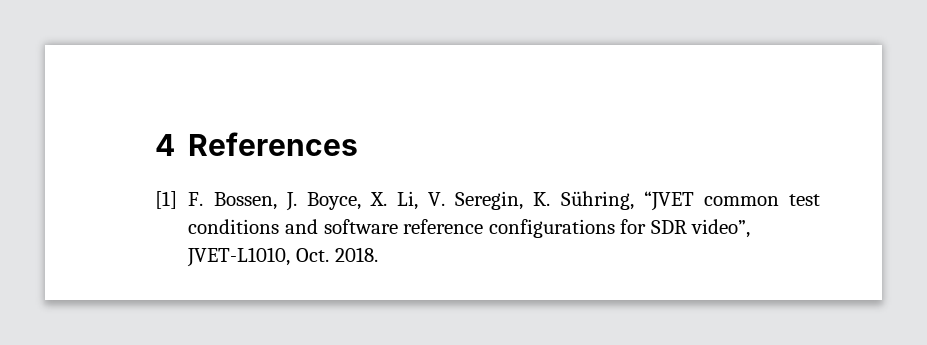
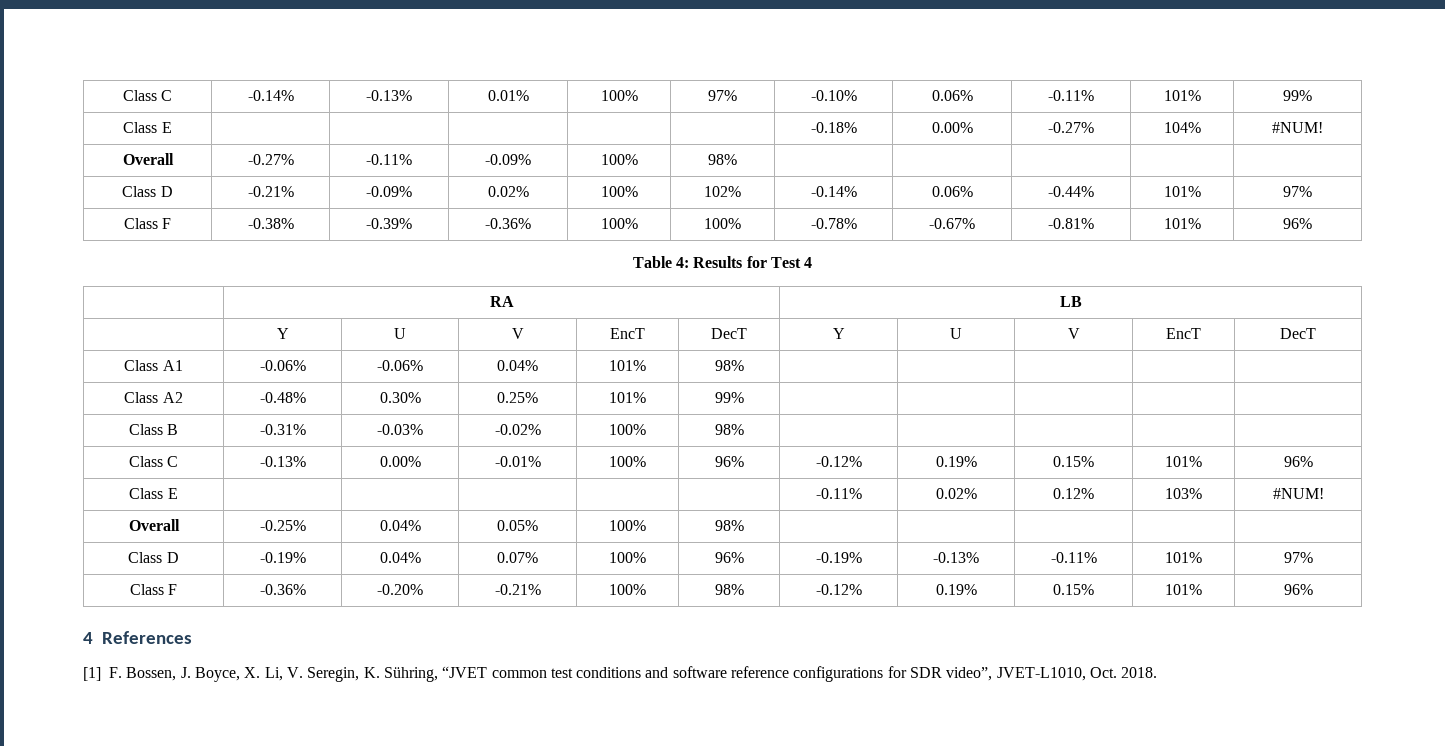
(155, 145) none -> [122,90,173,101] [247,90,294,101] [366,90,412,101] [487,90,529,101] [600,90,638,101] [708,90,738,101] [810,90,857,101] [931,90,973,101] [1048,90,1094,101] [1163,90,1201,101] [1283,90,1312,101] [123,122,172,133] [810,122,857,133] [931,122,973,133] [1048,122,1094,133] [1163,122,1201,133] [1272,122,1323,133] [122,153,174,165] [247,154,294,165] [366,154,412,165] [485,154,531,165] [600,154,638,165] [708,154,738,165] [122,186,173,197] [247,186,294,197] [366,186,412,197] [487,186,529,197] [600,186,638,197] [704,186,742,197] [810,186,857,197] [931,186,973,197] [1048,186,1094,197] [1163,186,1201,197] [1283,186,1312,197] [123,218,172,229] [247,218,294,229] [366,218,412,229] [485,218,531,229] [600,218,638,229] [704,218,742,229] [810,218,857,229] [929,218,976,229] [1048,218,1094,229] [1163,218,1201,229] [1283,218,1312,229] [632,256,813,268] [489,296,514,307] [1059,296,1082,307] [276,328,289,339] [394,328,406,339] [511,328,524,339] [610,328,646,339] [711,328,748,339] [832,328,845,339] [950,328,963,339] [1067,328,1080,339] [1166,328,1201,339] [1280,328,1316,339] [124,360,183,371] [259,360,306,371] [377,360,423,371] [497,360,538,371] [609,360,647,371] [714,360,744,371] [124,392,183,403] [259,392,306,403] [379,392,421,403] [497,392,538,403] [609,392,647,403] [714,392,744,403] [128,424,179,435] [259,424,306,435] [377,424,423,435] [494,424,541,435] [609,424,647,435] [714,424,744,435] [128,456,179,467] [259,456,306,467] [379,456,421,467] [494,456,541,467] [609,456,647,467] [714,456,744,467] [815,456,862,467] [935,456,977,467] [1053,456,1094,467] [1165,456,1202,467] [1283,456,1313,467] [129,488,178,499] [815,488,862,499] [935,488,977,499] [1053,488,1094,499] [1165,488,1202,499] [1272,488,1324,499] [128,519,180,531] [259,520,306,531] [379,520,421,531] [497,520,538,531] [609,520,647,531] [714,520,744,531] [128,552,179,563] [259,552,306,563] [379,552,421,563] [497,552,538,563] [609,552,647,563] [714,552,744,563] [815,552,862,563] [933,552,980,563] [1050,552,1097,563] [1165,552,1202,563] [1283,552,1313,563] [129,584,178,595] [259,584,306,595] [377,584,423,595] [494,584,541,595] [609,584,647,595] [714,584,744,595] [815,584,862,595] [935,584,977,595] [1053,584,1094,595] [1165,584,1202,595] [1283,584,1313,595] Class C | -0.14% | -0.13% | 0.01% | 100% | 97% | -0.10% | 0.06% | -0.11% | 101% | 99% // Class E | | | | | | -0.18% | 0.00% | -0.27% | 104% | #NUM! // Overall | -0.27% | -0.11% | -0.09% | 100% | 98% | | | | | // Class D | -0.21% | -0.09% | 0.02% | 100% | 102% | -0.14% | 0.06% | -0.44% | 101% | 97% // Class F | -0.38% | -0.39% | -0.36% | 100% | 100% | -0.78% | -0.67% | -0.81% | 101% | 96% // Table 4: Results for Test 4 // | RA | LB // | Y | U | V | EncT | DecT | Y | U | V | EncT | DecT // Class A1 | -0.06% | -0.06% | 0.04% | 101% | 98% | | | | | // Class A2 | -0.48% | 0.30% | 0.25% | 101% | 99% | | | | | // Class B | -0.31% | -0.03% | -0.02% | 100% | 98% | | | | | // Class C | -0.13% | 0.00% | -0.01% | 100% | 96% | -0.12% | 0.19% | 0.15% | 101% | 96% // Class E | | | | | | -0.11% | 0.02% | 0.12% | 103% | #NUM! // Overall | -0.25% | 0.04% | 0.05% | 100% | 98% | | | | | // Class D | -0.19% | 0.04% | 0.07% | 100% | 96% | -0.19% | -0.13% | -0.11% | 101% | 97% // Class F | -0.36% | -0.20% | -0.21% | 100% | 98% | -0.12% | 0.19% | 0.15% | 101% | 96% //

